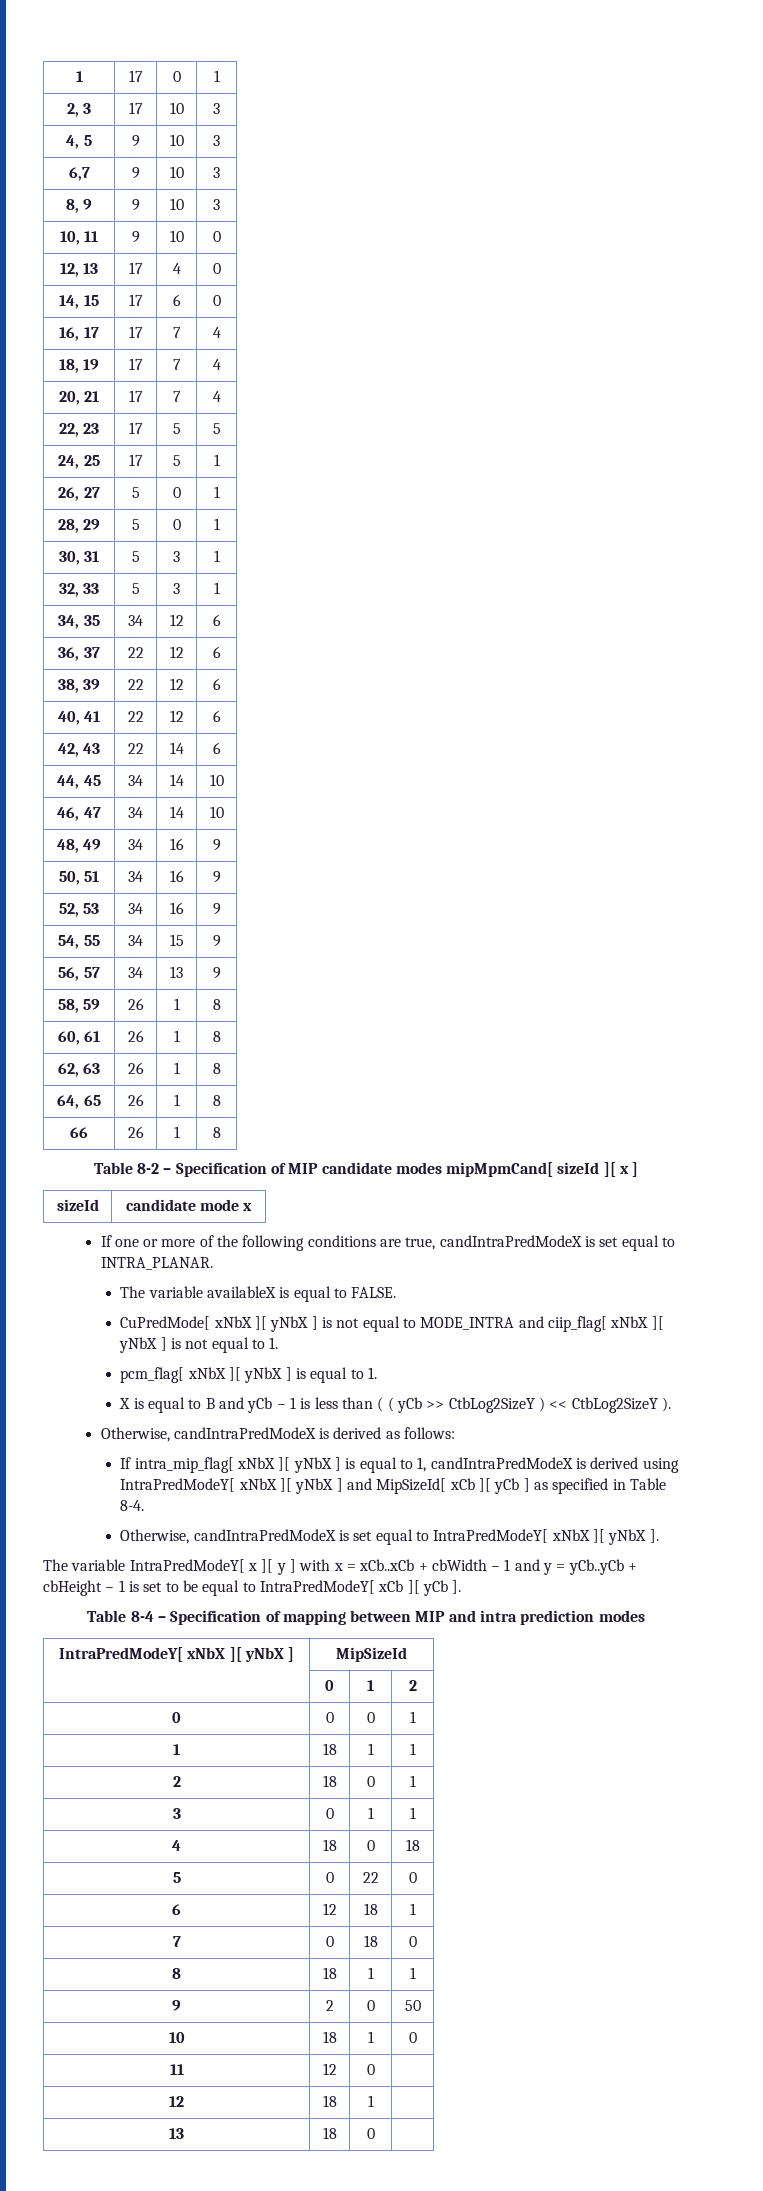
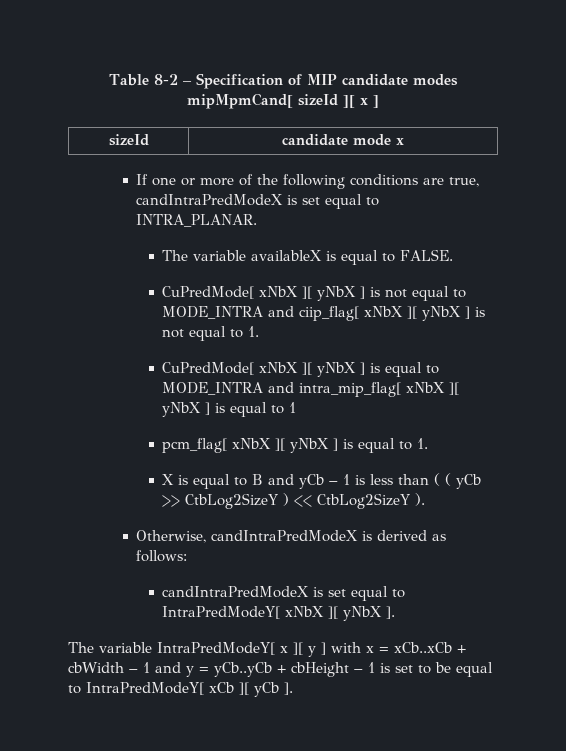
[75,71,83,82] [128,70,143,82] [172,71,181,82] [213,70,220,82] [66,103,92,117] [128,102,143,114] [169,102,184,114] [213,103,220,114] [66,135,92,149] [131,135,140,147] [169,134,184,146] [213,135,220,146] [68,167,90,181] [131,167,140,179] [169,166,184,178] [213,167,220,178] [65,199,93,213] [131,199,140,211] [169,198,184,210] [213,199,220,210] [59,231,99,245] [131,231,140,243] [169,230,184,242] [212,231,221,242] [59,263,99,277] [128,262,143,274] [172,263,181,274] [212,263,221,274] [59,295,99,309] [128,294,143,306] [172,294,181,306] [212,295,221,306] [59,327,99,341] [128,326,143,338] [172,327,181,338] [212,327,221,338] [58,359,100,373] [128,358,143,370] [172,359,181,370] [212,359,221,370] [58,391,100,405] [128,390,143,402] [172,391,181,402] [212,391,221,402] [58,423,100,437] [128,422,143,434] [172,423,181,434] [212,423,221,434] [58,455,100,469] [128,454,143,466] [172,455,181,466] [213,454,220,466] [58,487,100,501] [131,487,140,498] [172,487,181,498] [213,486,220,498] [57,519,101,533] [131,519,140,530] [172,519,181,530] [213,518,220,530] [58,551,100,565] [131,551,140,562] [173,551,180,562] [213,550,220,562] [58,583,100,597] [131,583,140,594] [173,583,180,594] [213,582,220,594] [58,615,100,629] [128,615,143,626] [169,614,184,626] [212,614,221,626] [58,647,100,661] [127,647,144,658] [169,646,184,658] [212,646,221,658] [57,679,101,693] [127,679,144,690] [169,678,184,690] [212,678,221,690] [57,711,101,725] [127,711,144,722] [169,710,184,722] [212,710,221,722] [57,743,101,757] [127,743,144,754] [169,742,184,754] [212,742,221,754] [57,775,101,789] [128,775,143,786] [169,774,184,786] [209,774,224,786] [57,807,101,821] [128,807,143,818] [169,806,184,818] [209,806,224,818] [56,839,102,853] [128,839,143,850] [169,838,184,850] [212,839,221,851] [58,871,100,885] [128,871,143,882] [169,870,184,882] [212,871,221,883] [58,903,100,917] [128,903,143,914] [169,902,184,914] [212,903,221,915] [58,935,100,949] [128,935,143,946] [169,934,184,946] [212,935,221,947] [58,967,100,981] [128,967,143,978] [170,966,183,978] [212,967,221,979] [57,999,101,1013] [127,998,144,1010] [173,998,180,1010] [212,999,221,1010] [57,1031,101,1045] [127,1030,144,1042] [173,1030,180,1042] [212,1031,221,1042] [57,1063,101,1077] [127,1062,144,1074] [173,1062,180,1074] [212,1063,221,1074] [57,1095,101,1109] [127,1094,144,1106] [173,1094,180,1106] [212,1095,221,1106] [70,1127,88,1138] [127,1126,144,1138] [173,1126,180,1138] [212,1127,221,1138] 1 | 17 | 0 | 1 // 2, 3 | 17 | 10 | 3 // 4, 5 | 9 | 10 | 3 // 6,7 | 9 | 10 | 3 // 8, 9 | 9 | 10 | 3 // 10, 11 | 9 | 10 | 0 // 12, 13 | 17 | 4 | 0 // 14, 15 | 17 | 6 | 0 // 16, 17 | 17 | 7 | 4 // 18, 19 | 17 | 7 | 4 // 20, 21 | 17 | 7 | 4 // 22, 23 | 17 | 5 | 5 // 24, 25 | 17 | 5 | 1 // 26, 27 | 5 | 0 | 1 // 28, 29 | 5 | 0 | 1 // 30, 31 | 5 | 3 | 1 // 32, 33 | 5 | 3 | 1 // 34, 35 | 34 | 12 | 6 // 36, 37 | 22 | 12 | 6 // 38, 39 | 22 | 12 | 6 // 40, 41 | 22 | 12 | 6 // 42, 43 | 22 | 14 | 6 // 44, 45 | 34 | 14 | 10 // 46, 47 | 34 | 14 | 10 // 48, 49 | 34 | 16 | 9 // 50, 51 | 34 | 16 | 9 // 52, 53 | 34 | 16 | 9 // 54, 55 | 34 | 15 | 9 // 56, 57 | 34 | 13 | 9 // 58, 59 | 26 | 1 | 8 // 60, 61 | 26 | 1 | 8 // 62, 63 | 26 | 1 | 8 // 64, 65 | 26 | 1 | 8 // 66 | 26 | 1 | 8 // -> (109, 80) none
(279, 1343) none -> [162,362,440,377] [162,382,460,397] [162,402,297,417] // CuPredMode[ xNbX ][ yNbX ] is equal to MODE_INTRA and intra_mip_flag[ xNbX ][ yNbX ] is equal to 1
[120,1457,679,1473] [120,1478,666,1494] [120,1500,145,1511] [120,1529,190,1544] If intra_mip_flag[ xNbX ][ yNbX ] is equal to 1, candIntraPredModeX is derived using IntraPredModeY[ xNbX ][ yNbX ] and MipSizeId[ xCb ][ yCb ] as specified in Table 8-4. // Otherwise, -> (188, 556) none
[87,1610,645,1625] [58,1647,295,1662] [336,1647,407,1662] [325,1680,334,1691] [367,1680,374,1691] [408,1680,417,1691] [172,1712,181,1723] [325,1712,334,1723] [366,1712,375,1723] [409,1711,416,1723] [173,1744,180,1755] [322,1743,337,1755] [367,1743,374,1755] [409,1743,416,1755] [172,1776,181,1787] [322,1775,337,1787] [366,1776,375,1787] [409,1775,416,1787] [172,1808,181,1819] [325,1808,334,1819] [367,1807,374,1819] [409,1807,416,1819] [172,1840,181,1851] [322,1839,337,1851] [366,1840,375,1851] [405,1839,420,1851] [172,1872,181,1883] [325,1872,334,1883] [362,1872,379,1883] [408,1872,417,1883] [172,1904,181,1915] [322,1903,337,1915] [363,1903,378,1915] [409,1903,416,1915] [172,1936,181,1947] [325,1936,334,1947] [363,1935,378,1947] [408,1936,417,1947] [172,1968,181,1979] [322,1967,337,1979] [367,1967,374,1979] [409,1967,416,1979] [172,2000,181,2011] [325,2000,334,2011] [366,2000,375,2011] [404,2000,421,2011] [168,2032,185,2043] [322,2031,337,2043] [367,2031,374,2043] [408,2032,417,2043] [169,2064,184,2075] [322,2063,337,2075] [366,2064,375,2075] [169,2096,184,2107] [322,2095,337,2107] [367,2095,374,2107] [169,2128,184,2139] [322,2127,337,2139] [366,2128,375,2139] // Table 8-4 – Specification of mapping between MIP and intra prediction modes // IntraPredModeY[ xNbX ][ yNbX ] | MipSizeId // | 0 | 1 | 2 // 0 | 0 | 0 | 1 // 1 | 18 | 1 | 1 // 2 | 18 | 0 | 1 // 3 | 0 | 1 | 1 // 4 | 18 | 0 | 18 // 5 | 0 | 22 | 0 // 6 | 12 | 18 | 1 // 7 | 0 | 18 | 0 // 8 | 18 | 1 | 1 // 9 | 2 | 0 | 50 // 10 | 18 | 1 | 0 // 11 | 12 | 0 | // 12 | 18 | 1 | // 13 | 18 | 0 | -> (293, 688) none

